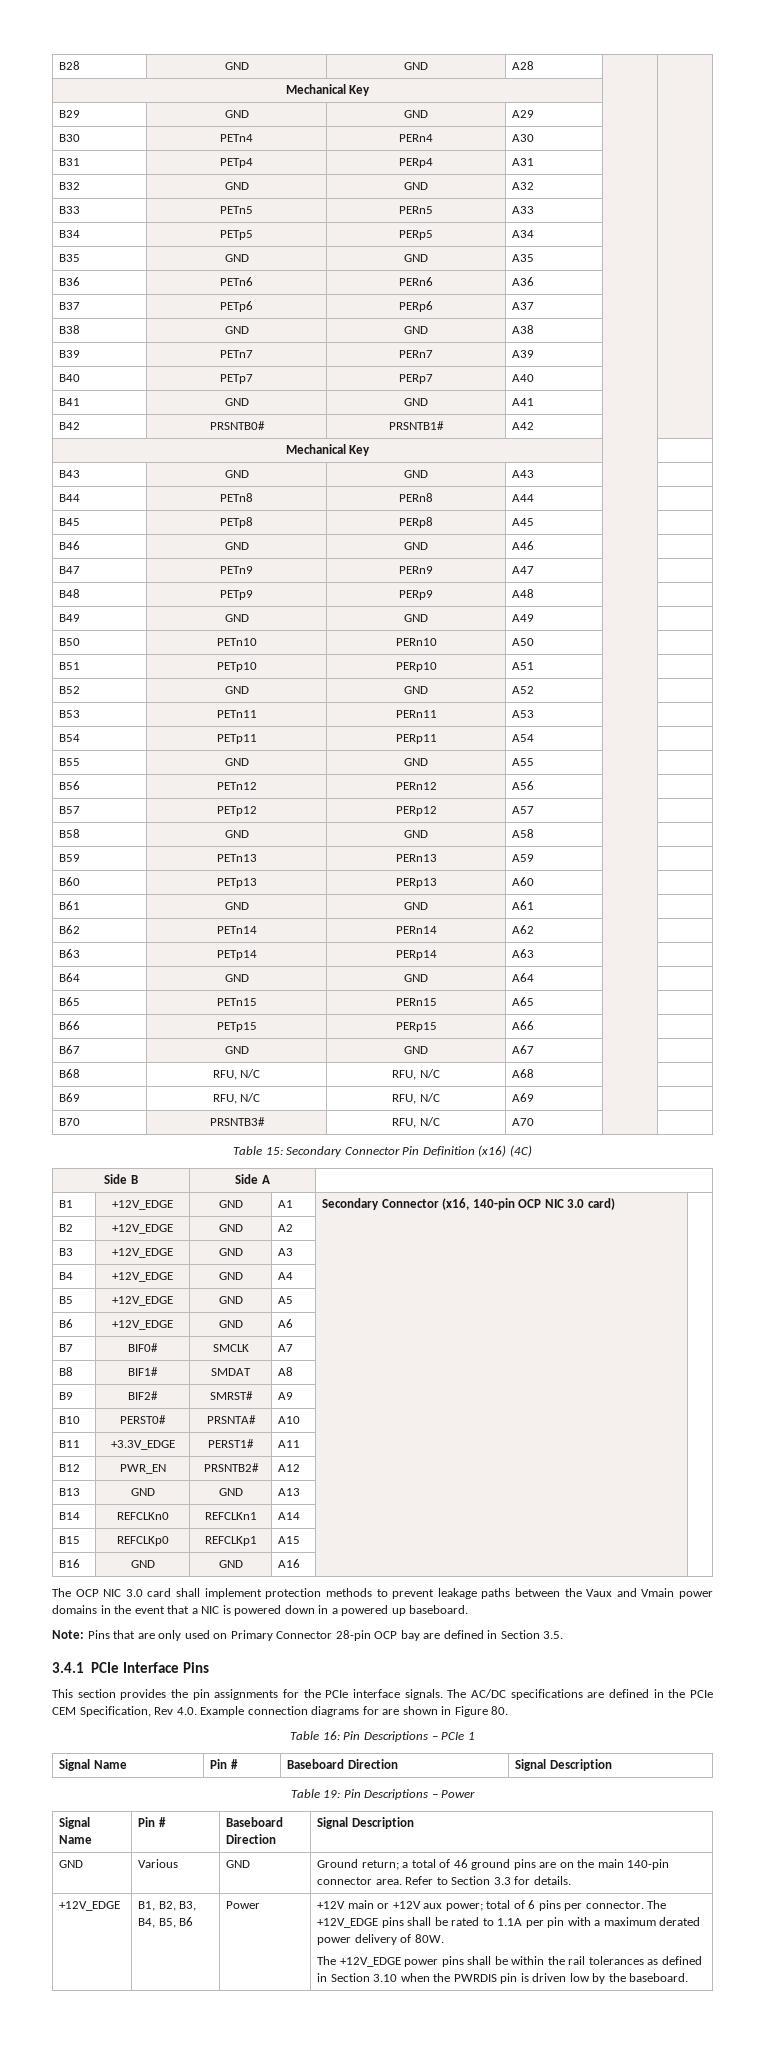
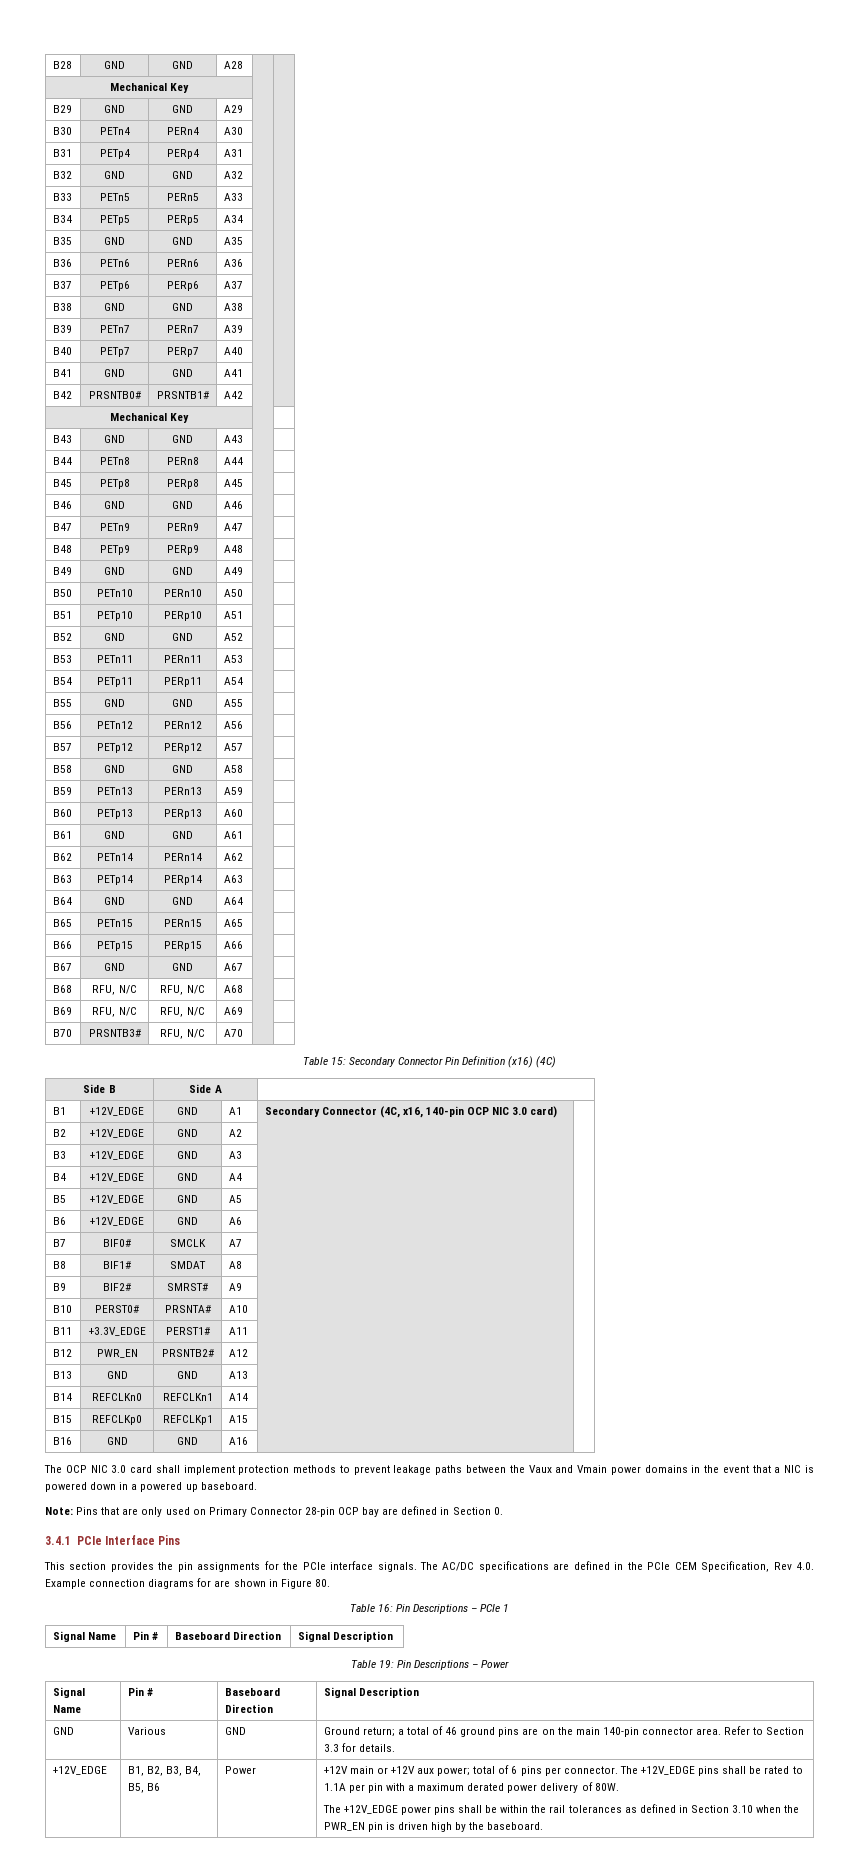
[442,1198,470,1210] (x16, -> [379,1106,423,1118] (4C, x16,
[543,1631,564,1639] 3.5. -> [493,1507,503,1515] 0.
[453,1974,497,1982] PWRDIS -> [323,1822,365,1831] PWR_EN
[569,1973,590,1982] low -> [431,1822,453,1832] high

